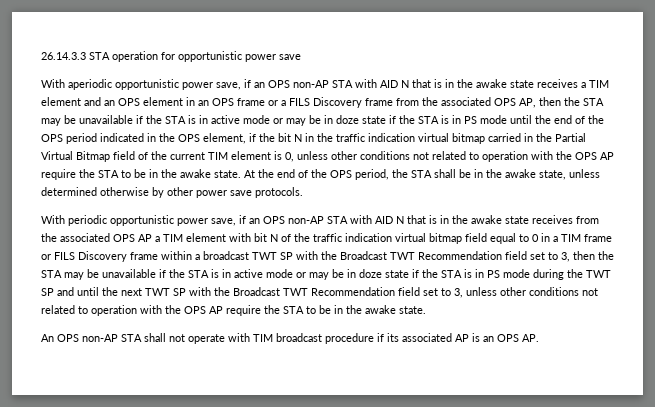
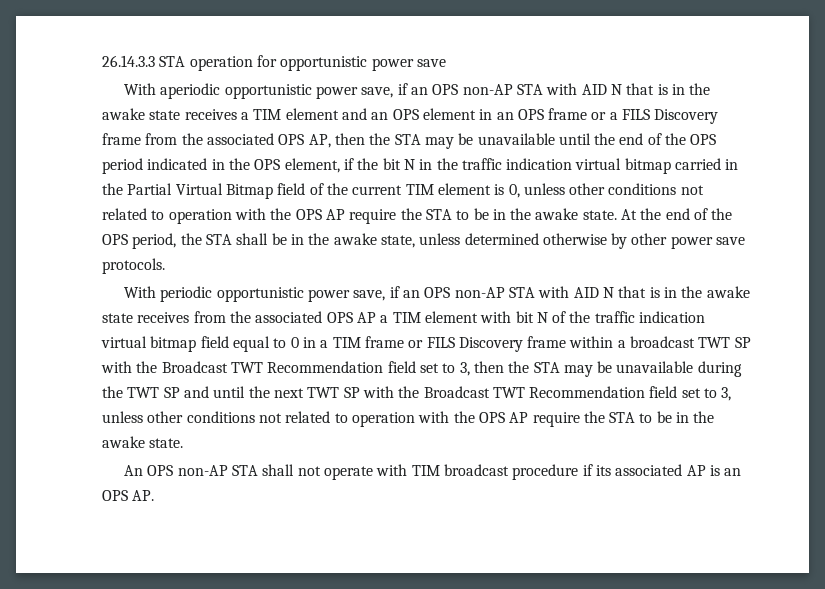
[136,115,507,126] if the STA is in active mode or may be in doze state if the STA is in PS mode -> (555, 139) none
[159,269,530,280] if the STA is in active mode or may be in doze state if the STA is in PS mode -> (694, 367) none

